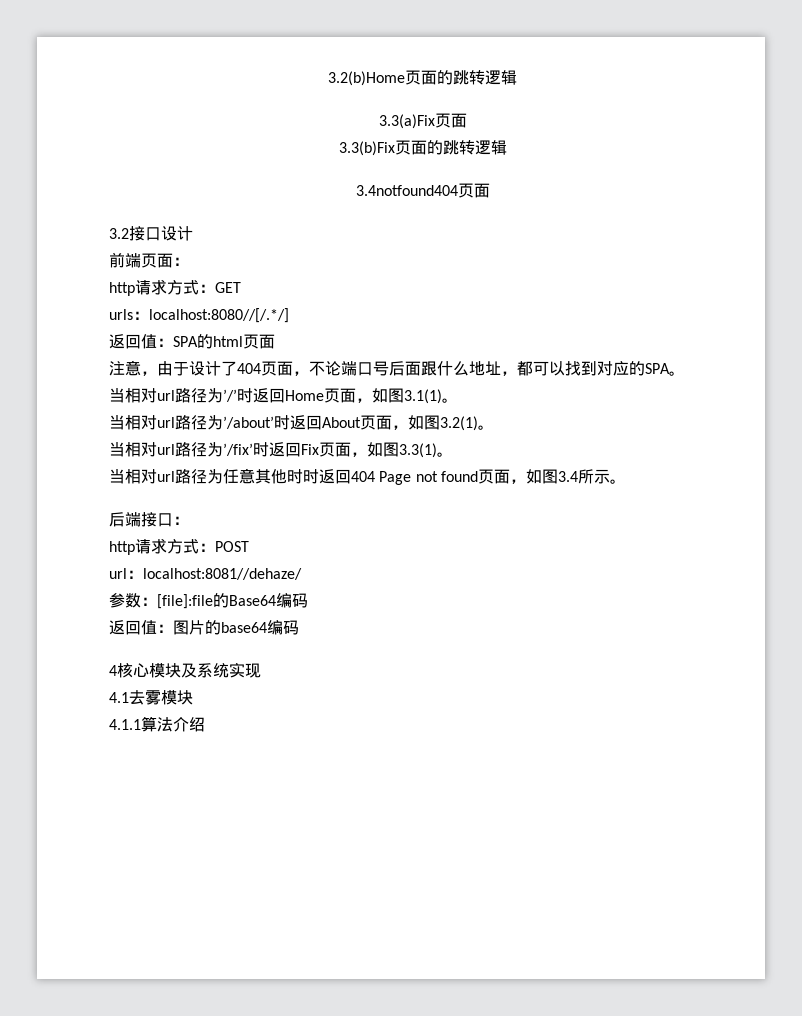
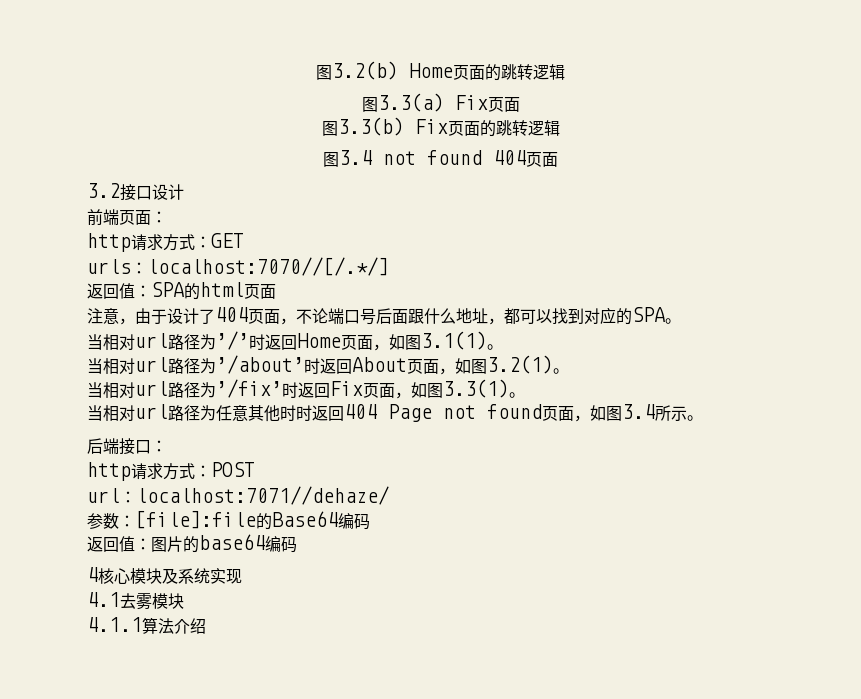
[328,70,517,86] [378,113,467,129] [338,140,507,156] [355,185,458,196] 3.2(b)Home页面的跳转逻辑 // 3.3(a)Fix页面 // 3.3(b)Fix页面的跳转逻辑 // 3.4notfound404 -> [316,61,565,81] [361,93,520,112] [321,117,560,137] [323,150,526,167] 图3.2(b) Home页面的跳转逻辑 // 图3.3(a) Fix页面 // 图3.3(b) Fix页面的跳转逻辑 // 图3.4 not found 404
[149,308,289,323] localhost:8080//[/.*/] -> [147,257,389,276] localhost:7070//[/.*/]
[143,568,302,580] localhost:8081//dehaze/ -> [136,486,389,505] localhost:7071//dehaze/

